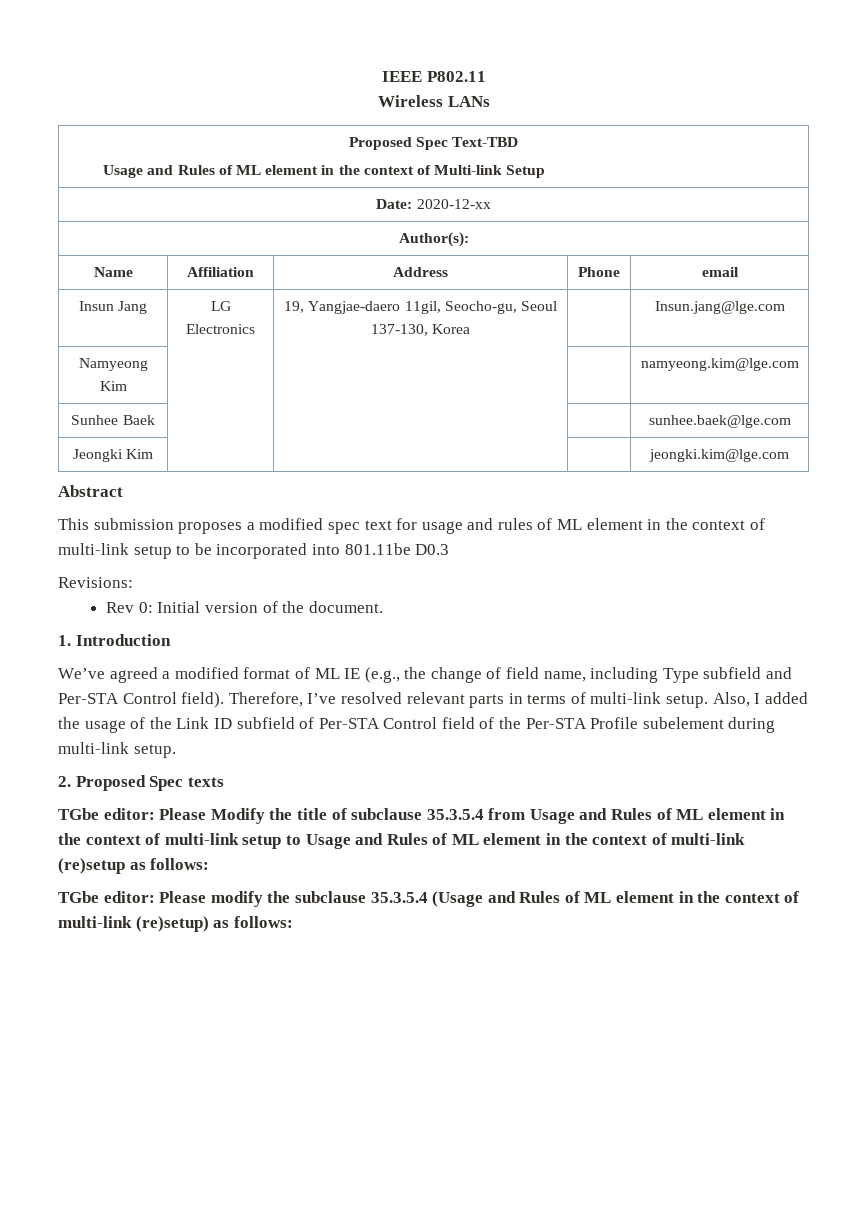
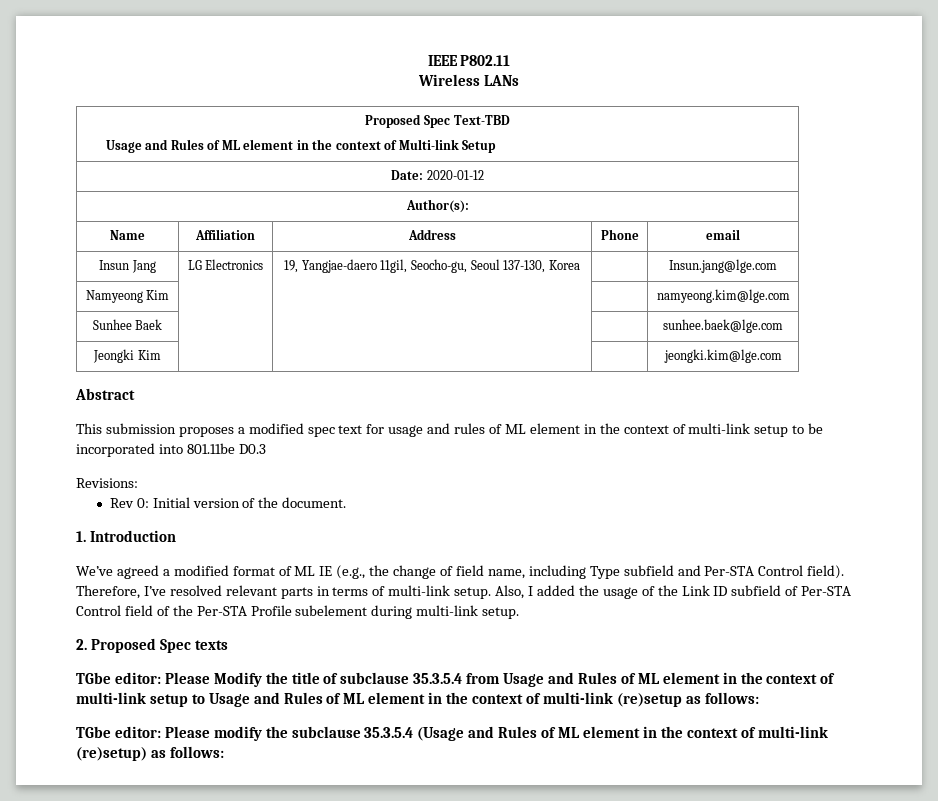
[416,199,491,209] 2020-12-xx -> [426,170,484,180] 2020-01-12

